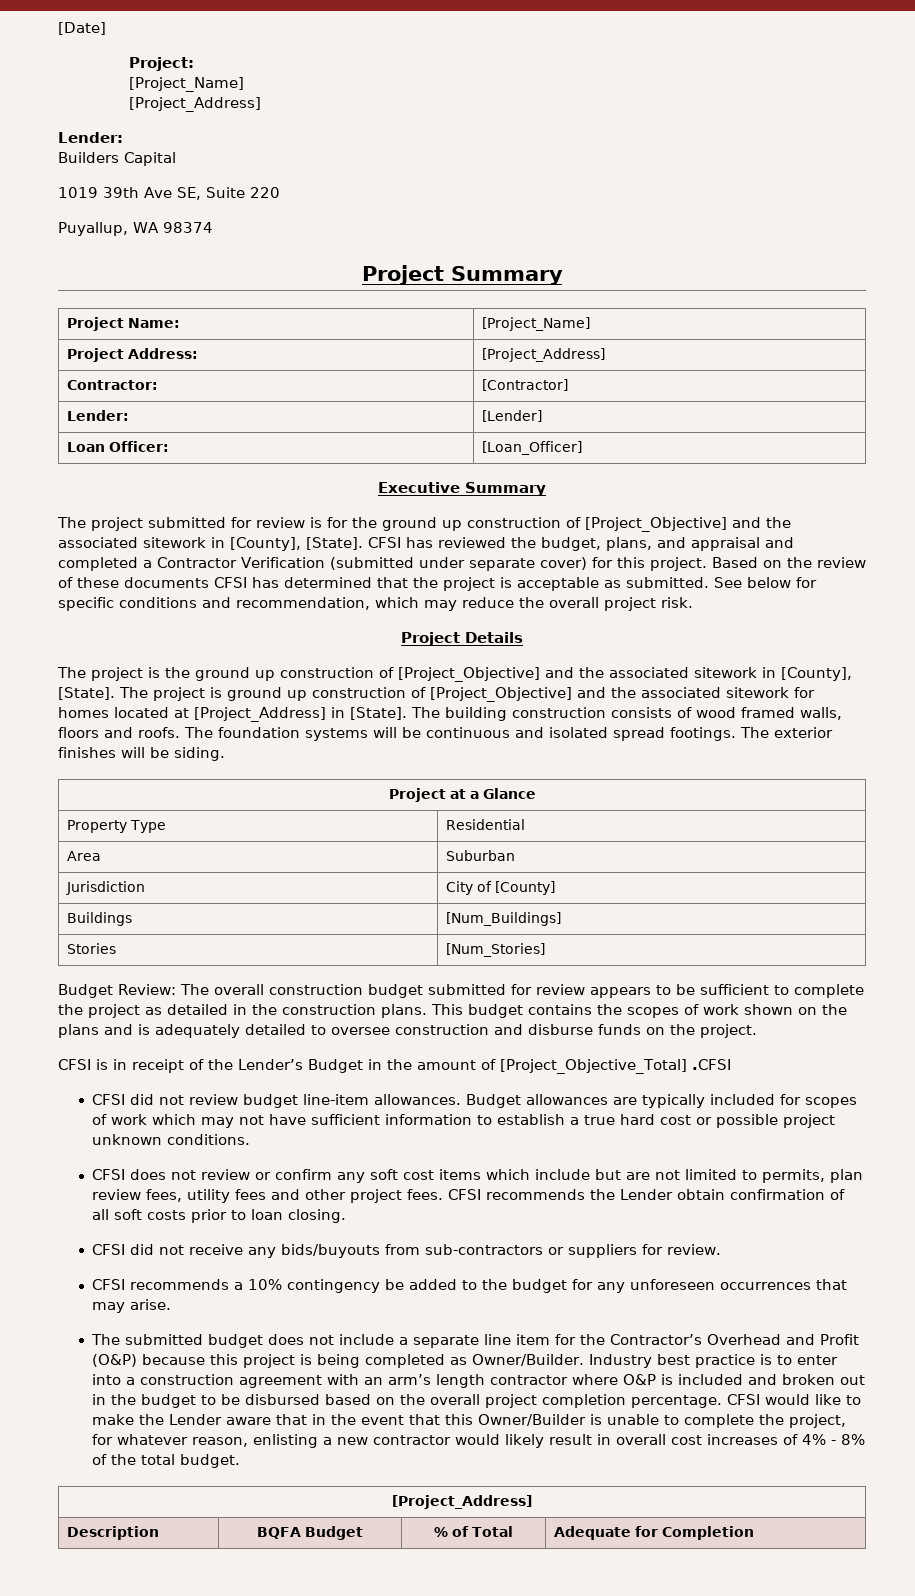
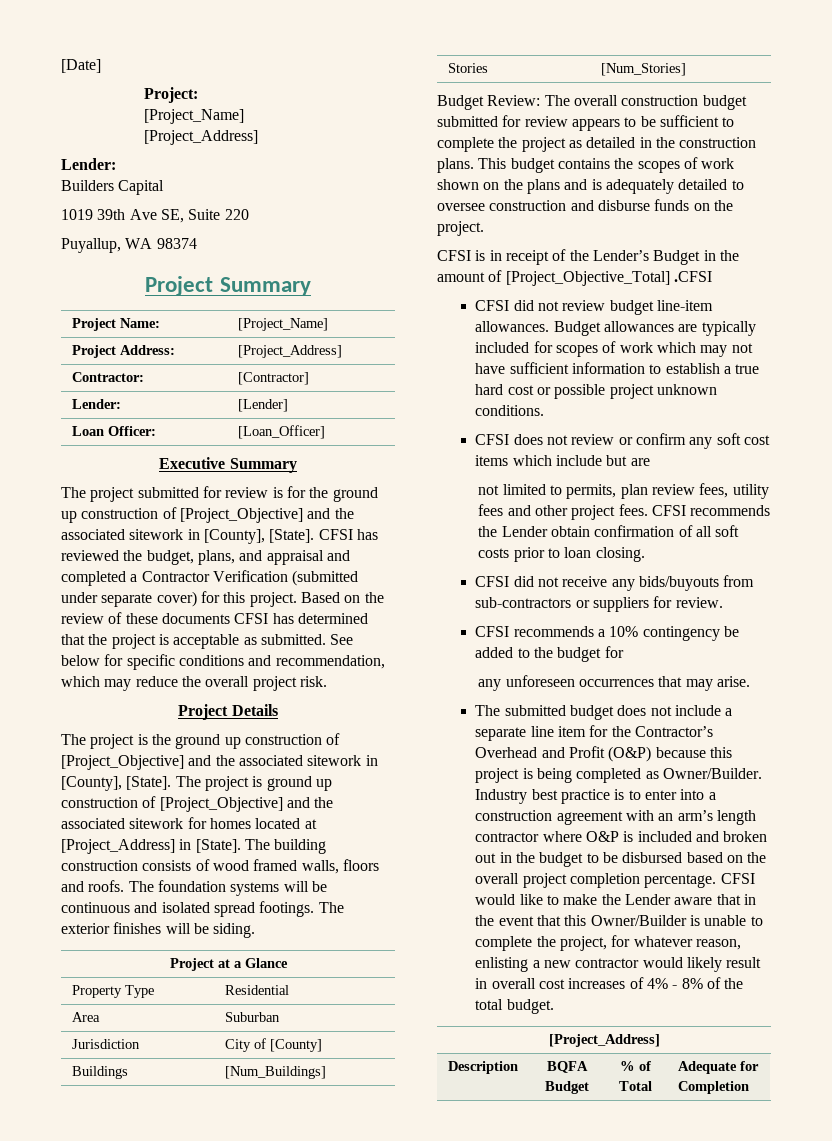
(651, 1176) none -> (650, 462) //
(594, 1284) none -> (624, 652) //

